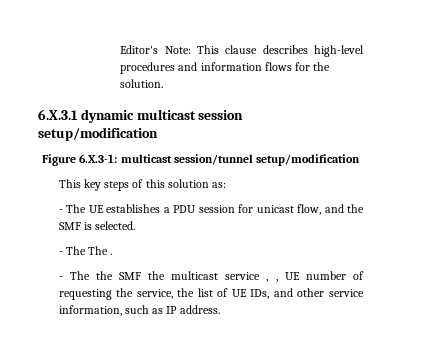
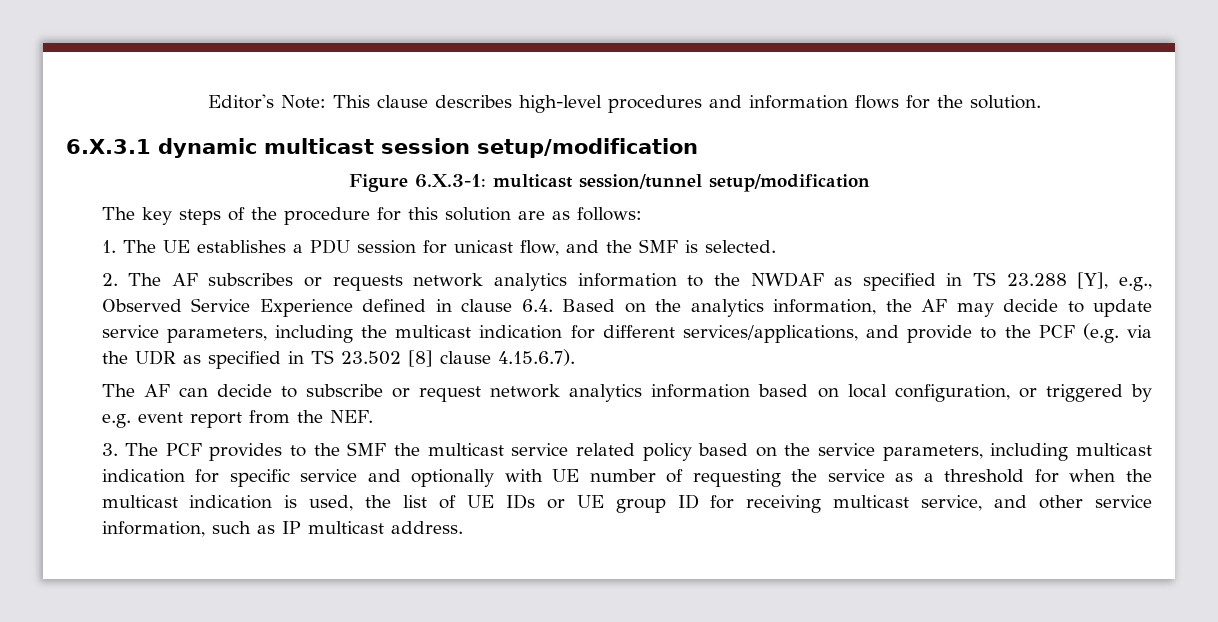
[58,179,81,188] This -> [101,207,135,220] The
[145,179,226,188] [58,209,63,213] this solution as: // - -> [250,207,642,225] [101,240,116,253] the procedure for this solution are as follows: // 1.
[58,246,113,255] [58,271,90,280] - The The . // - The -> [101,272,1153,291] [101,298,1152,317] [101,323,1153,343] [101,349,575,369] [101,384,1152,402] [101,410,374,428] [101,443,307,461] 2. The AF subscribes or requests network analytics information to the NWDAF as specified in TS 23.288 [Y], e.g., Observed Service Experience defined in clause 6.4. Based on the analytics information, the AF may decide to update service parameters, including the multicast indication for different services/applications, and provide to the PCF (e.g. via the UDR as specified in TS 23.502 [8] clause 4.15.6.7). // The AF can decide to subscribe or request network analytics information based on local configuration, or triggered by e.g. event report from the NEF. // 3. The PCF provides to
[266,279,278,282] , , -> [575,443,1153,461] [101,469,543,487] related policy based on the service parameters, including multicast indication for specific service and optionally with
[136,288,270,299] service, the list of UE IDs, -> [827,469,1153,483] [101,494,983,513] service as a threshold for when the multicast indication is used, the list of UE IDs or UE group ID for receiving multicast service,
(178, 310) none -> [307,521,384,534] multicast

